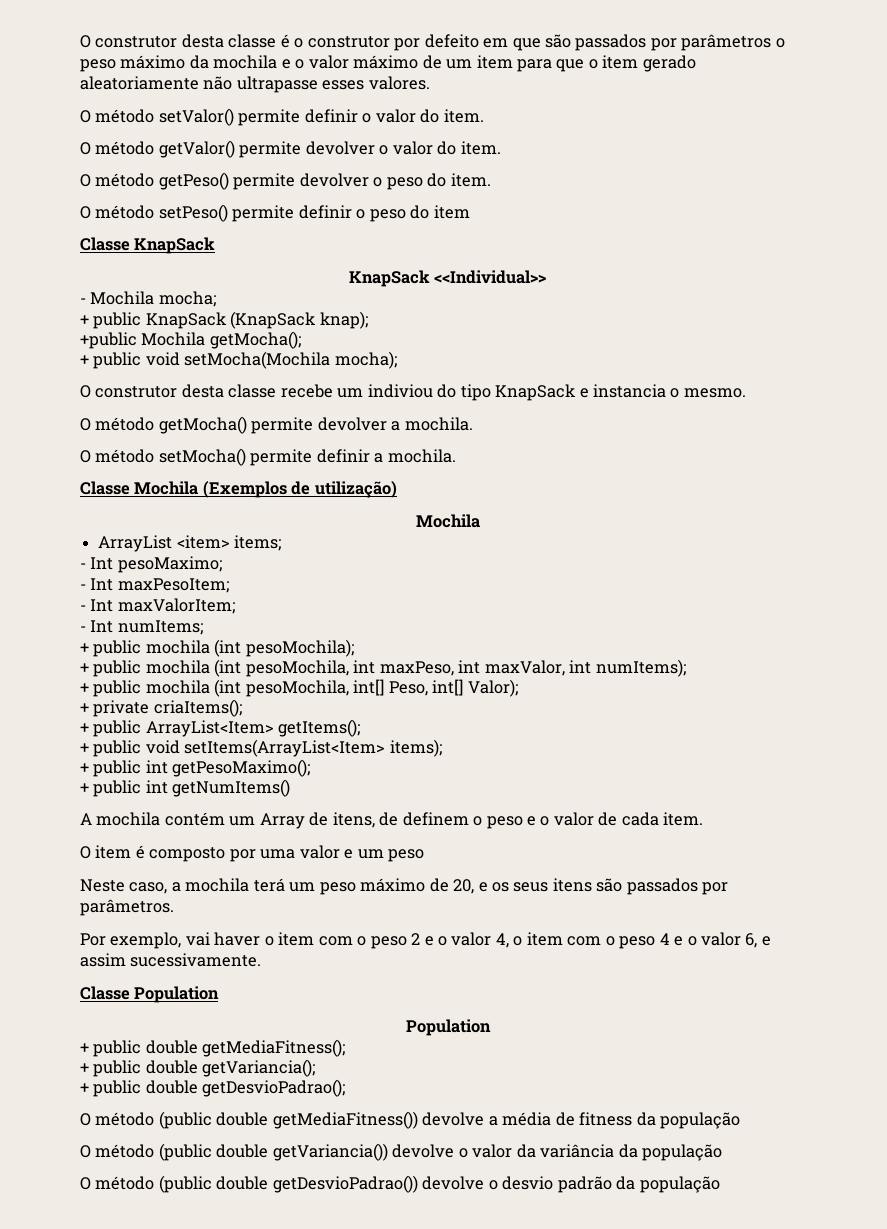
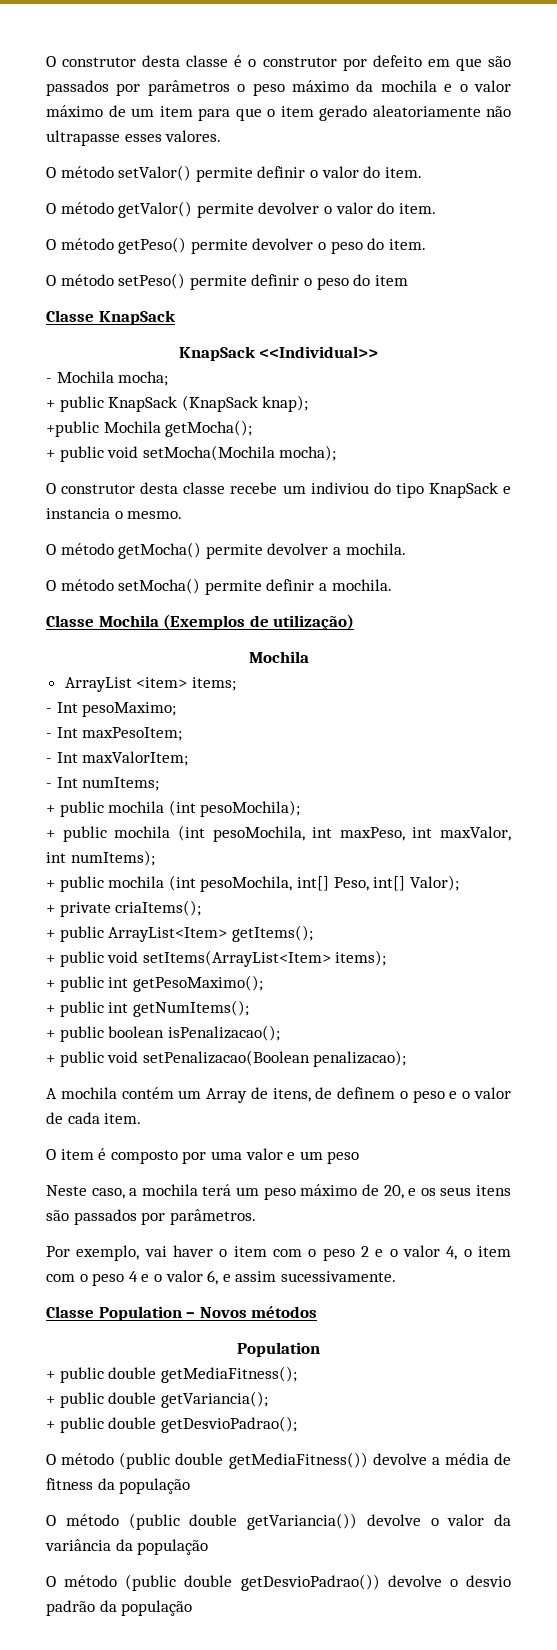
[172,779,291,797] getNumItems() -> [132,1000,249,1017] [46,1025,280,1042] [46,1050,407,1067] getNumItems(); // + public boolean isPenalizacao(); // + public void setPenalizacao(Boolean penalizacao);
(220, 994) none -> [186,1306,318,1318] – Novos métodos

